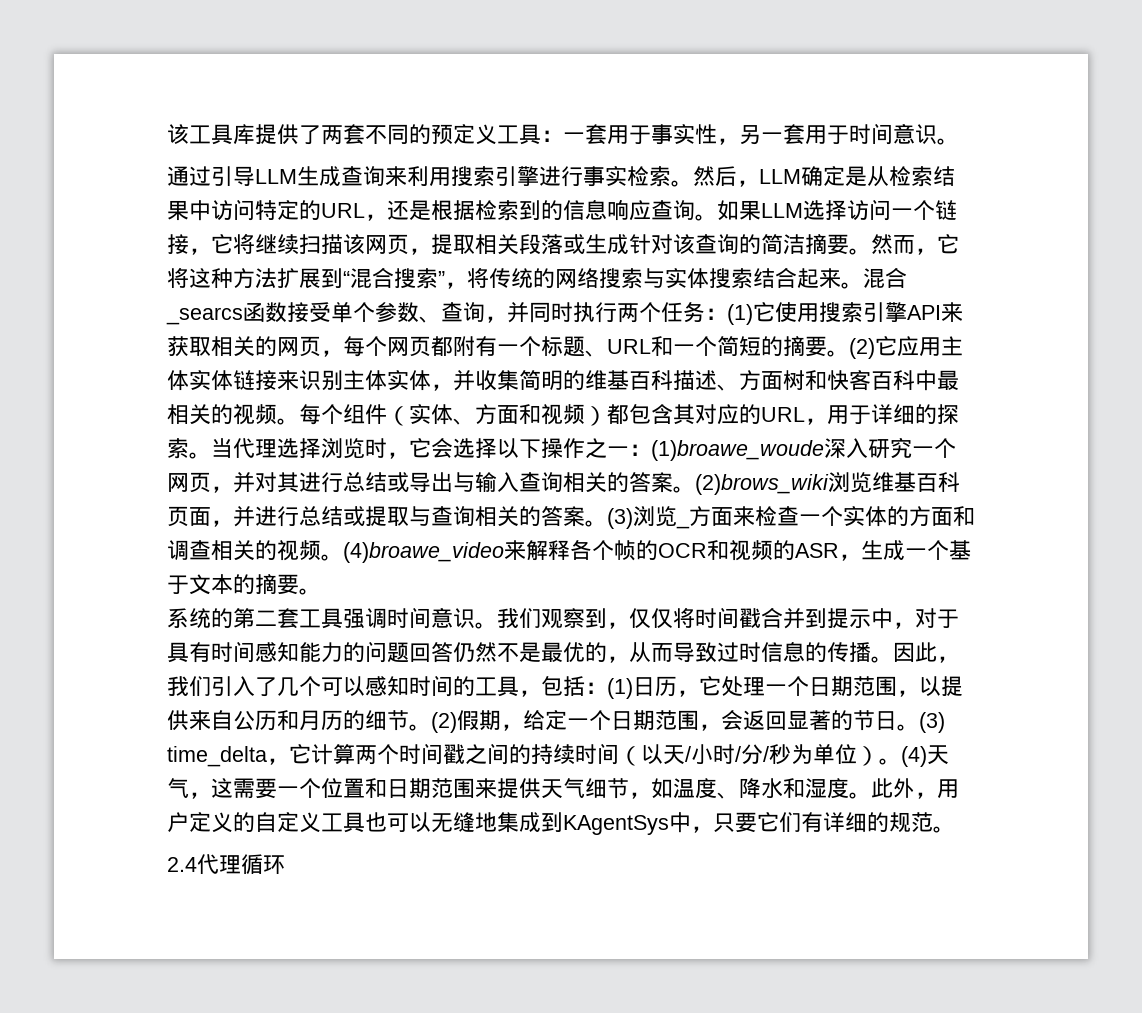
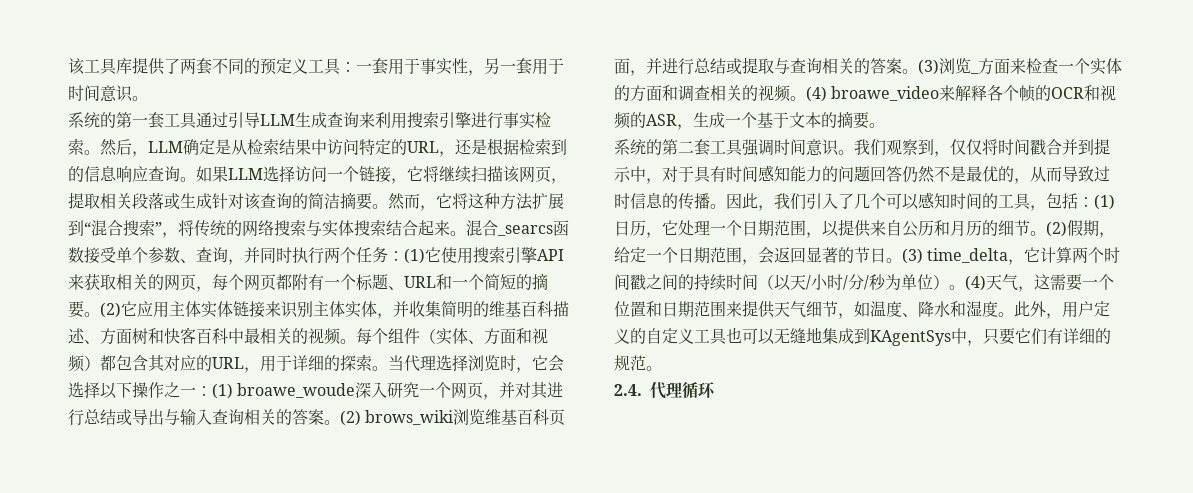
(959, 141) none -> [68,112,197,129] 系统的第一套工具
[651,440,824,461] (1)broawe_woude -> [212,383,356,399] (1) broawe_woude
[695,474,829,495] (2)brows_wiki -> [340,410,454,426] (2) brows_wiki
[343,542,504,563] (4)broawe_video -> [806,86,940,102] (4) broawe_video
[167,857,197,872] 2.4 -> [614,384,642,396] 2.4.

